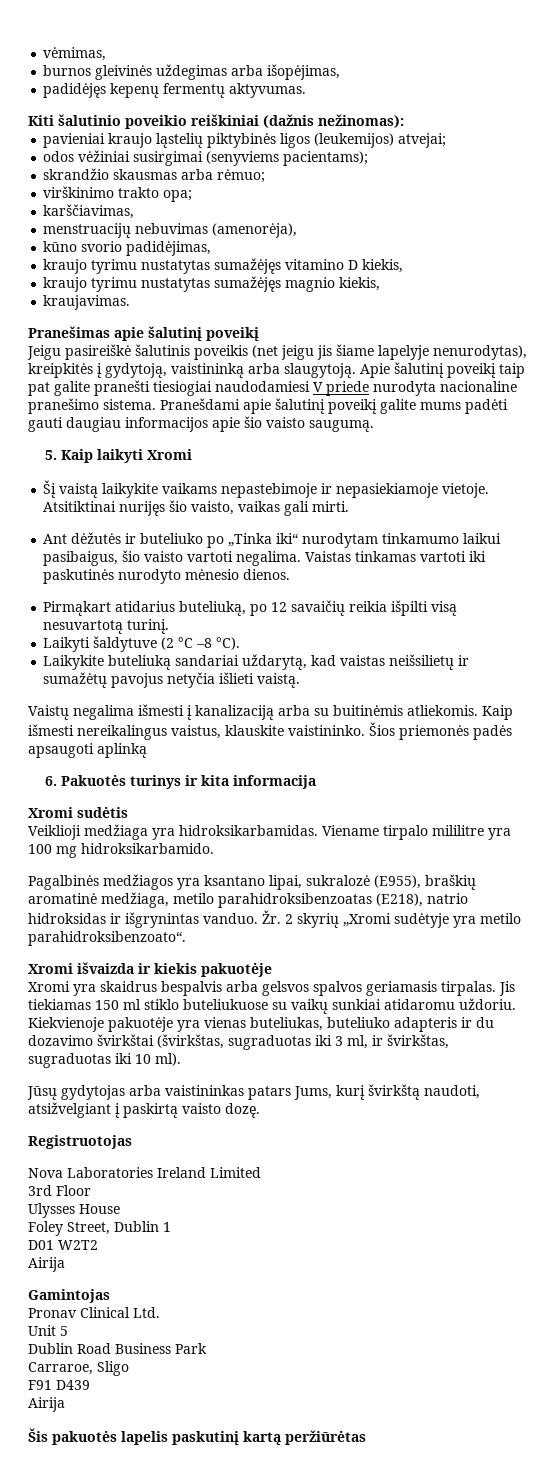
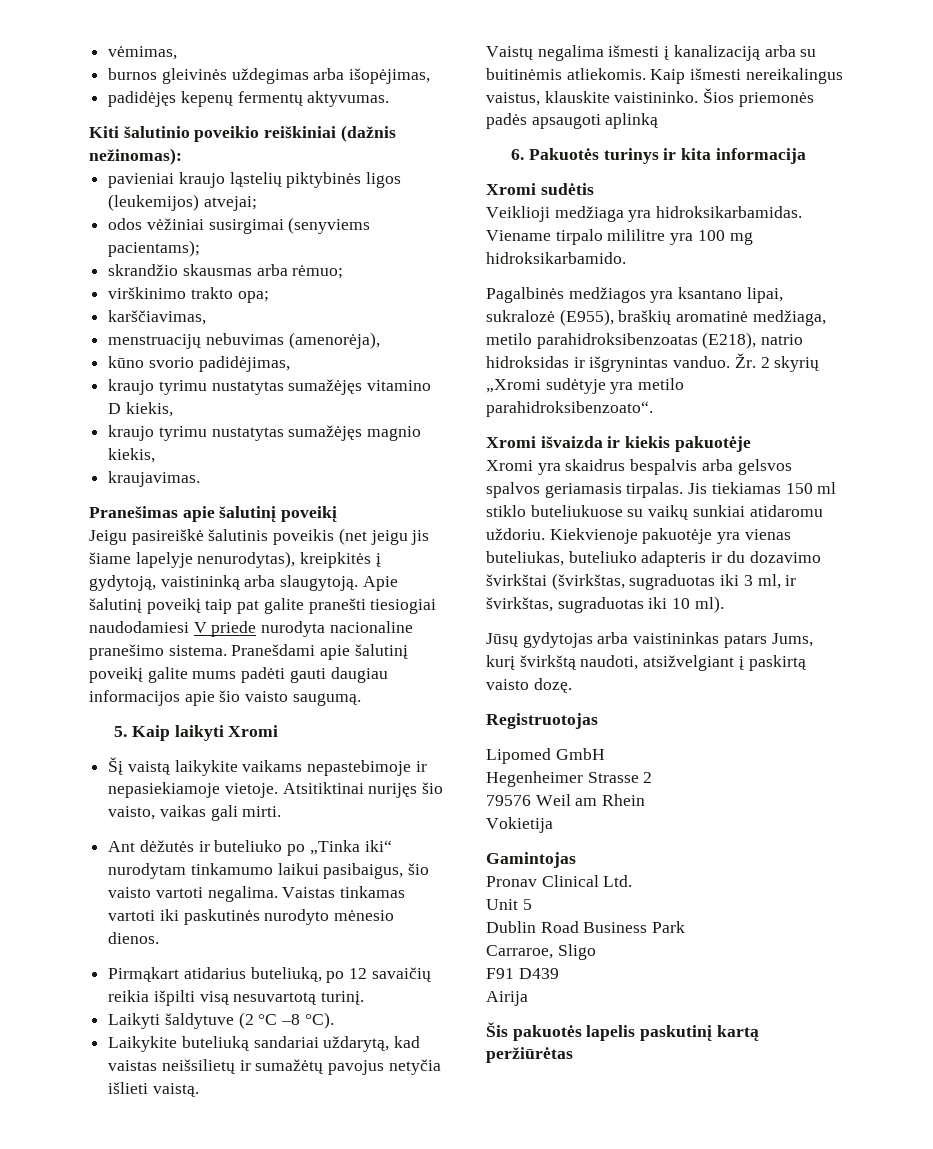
[28,1167,261,1178] [28,1185,91,1196] [28,1203,120,1218] [28,1221,171,1236] [28,1240,98,1250] [28,1257,65,1272] Nova Laboratories Ireland Limited // 3rd Floor // Ulysses House // Foley Street, Dublin 1 // D01 W2T2 // Airija -> [486,748,605,764] [486,771,653,787] [486,794,646,806] [486,817,553,833] Lipomed GmbH // Hegenheimer Strasse 2 // 79576 Weil am Rhein // Vokietija

